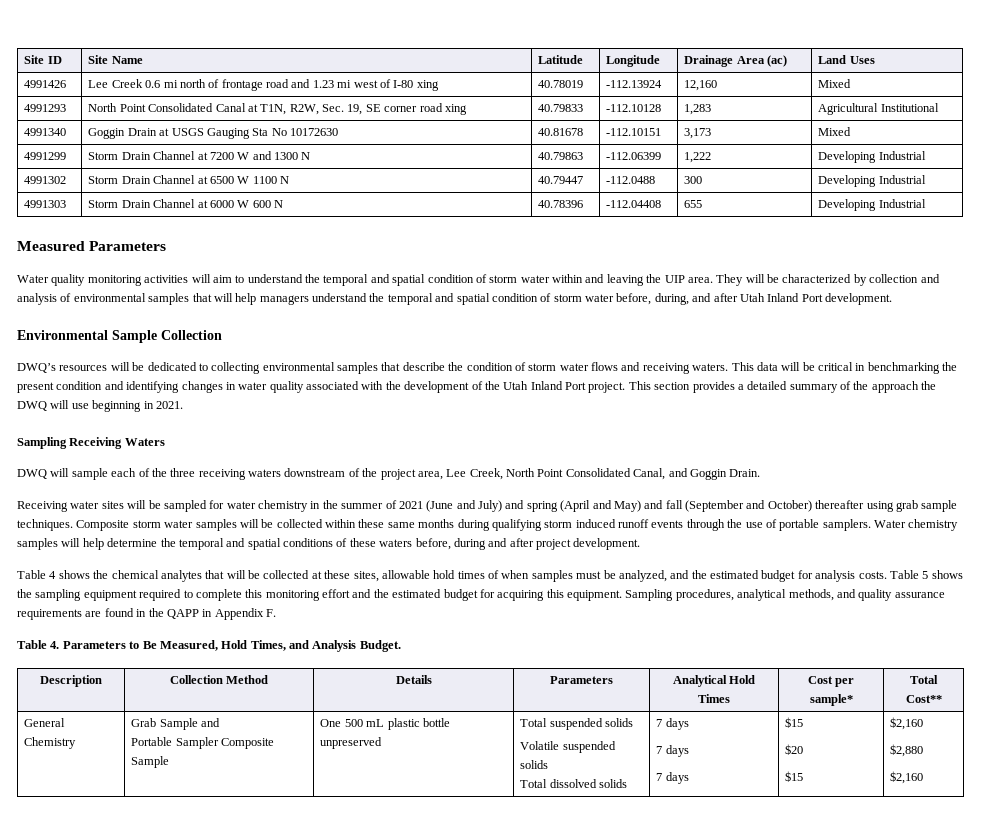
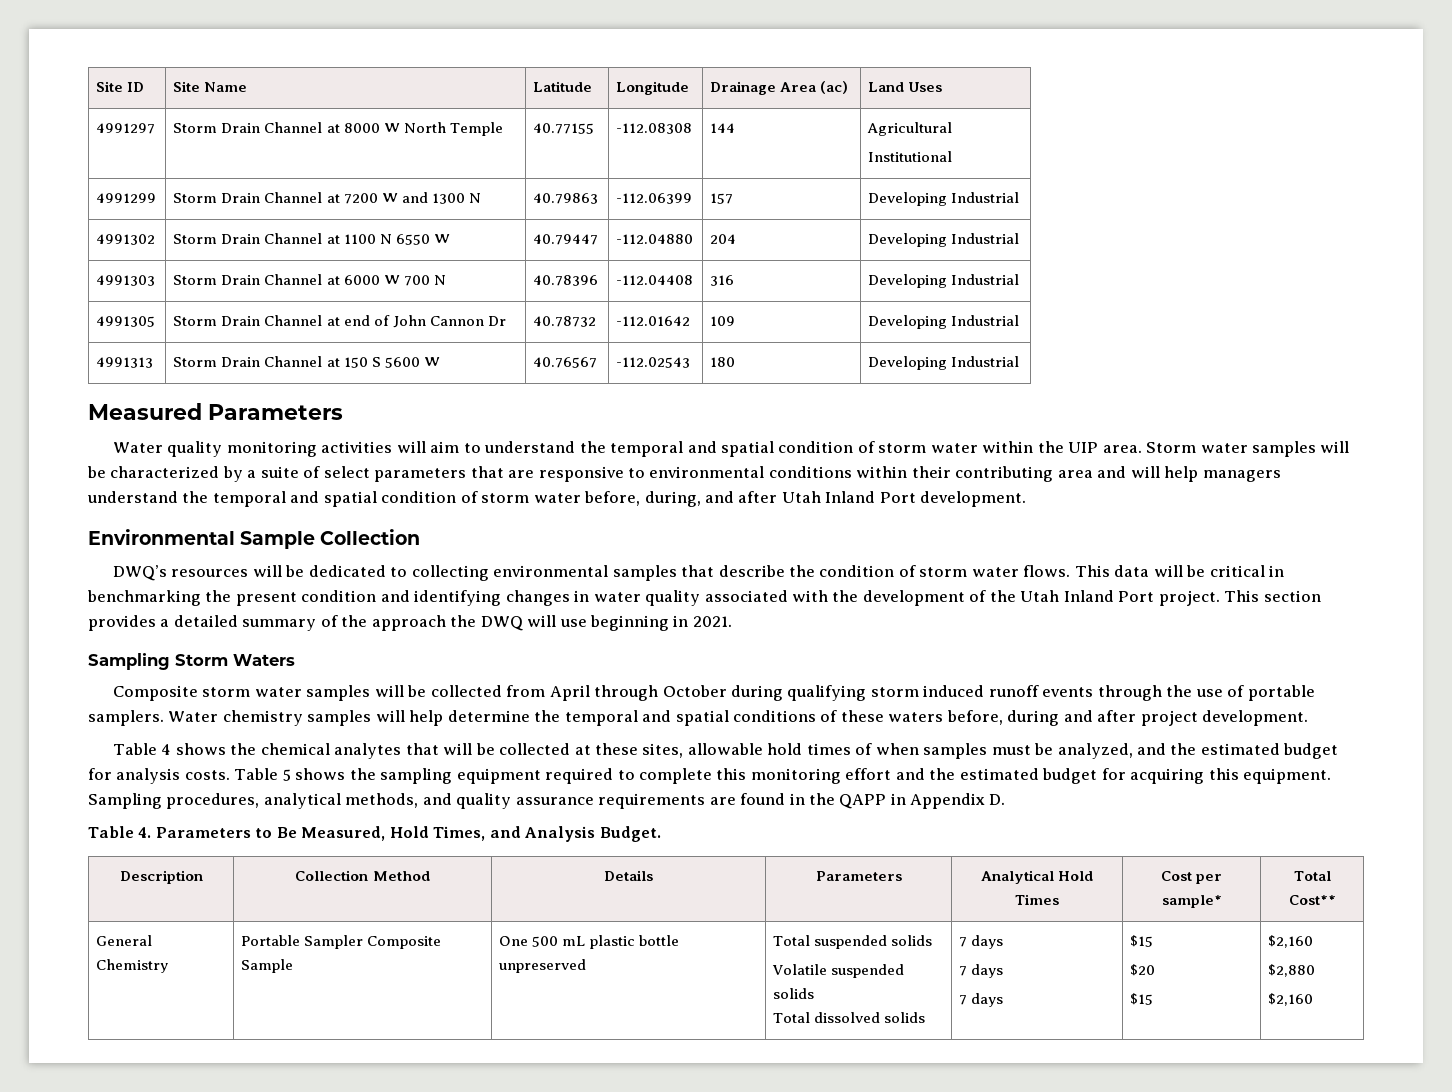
[24,80,67,88] [88,79,439,91] [538,80,584,88] [606,80,663,88] [684,80,718,91] [818,79,852,88] [24,104,67,112] [88,103,467,115] [538,104,584,112] [606,104,662,112] [684,104,712,115] 4991426 | Lee Creek 0.6 mi north of frontage road and 1.23 mi west of I-80 xing | 40.78019 | -112.13924 | 12,160 | Mixed // 4991293 | North Point Consolidated Canal at T1N, R2W, Sec. 19, SE corner road xing | 40.79833 | -112.10128 | 1,283 -> [96,123,156,134] [173,122,503,136] [533,123,595,134] [616,123,693,134] [710,123,736,133] 4991297 | Storm Drain Channel at 8000 W North Temple | 40.77155 | -112.08308 | 144
(879, 109) none -> (953, 129) //
[24,128,67,136] [88,128,339,139] [538,128,584,136] [606,128,662,136] [684,128,712,139] [818,127,852,136] // 4991340 | Goggin Drain at USGS Gauging Sta No 10172630 | 40.81678 | -112.10151 | 3,173 | Mixed -> (953, 156) none
[684,152,712,163] 1,222 -> [710,193,734,204] 157
[209,176,250,184] 6500 W -> (340, 239) none
(290, 180) none -> [395,234,450,245] 6550 W
[606,176,656,184] [684,176,703,184] -112.0488 | 300 -> [616,234,694,244] [710,234,737,244] -112.04880 | 204
[252,200,271,208] 600 -> [403,275,430,286] 700
[684,200,703,208] 655 -> [710,275,735,286] [868,274,1020,288] [96,316,156,327] [173,315,506,328] [533,316,597,327] [616,316,691,326] [710,316,736,326] [868,315,1020,329] [96,357,154,368] [173,356,440,368] [533,357,598,368] [616,357,691,368] [710,357,736,367] 316 | Developing Industrial // 4991305 | Storm Drain Channel at end of John Cannon Dr | 40.78732 | -112.01642 | 109 | Developing Industrial // 4991313 | Storm Drain Channel at 150 S 5600 W | 40.76567 | -112.02543 | 180
[585,274,644,286] and leaving -> (1034, 447) none
[716,274,744,286] They -> [1146,441,1316,457] Storm water samples
[869,274,940,283] [17,293,212,305] collection and analysis of environmental samples that -> [247,466,1127,482] a suite of select parameters that are responsive to environmental conditions within their contributing area and
[591,362,729,374] flows and receiving waters. -> [1023,565,1071,577] flows.
[69,437,123,449] Receiving -> [175,654,228,666] Storm
[17,468,761,480] [17,500,958,512] [17,519,73,531] DWQ will sample each of the three receiving waters downstream of the project area, Lee Creek, North Point Consolidated Canal, and Goggin Drain. // Receiving water sites will be sampled for water chemistry in the summer of 2021 (June and July) and spring (April and May) and fall (September and October) thereafter using grab sample techniques. -> (295, 660) none
[325,519,455,528] within these same months -> [506,685,727,701] from April through October
[266,609,276,617] F. -> [988,794,1005,805] D.
[131,718,221,730] Grab Sample and // -> (169, 966) none

